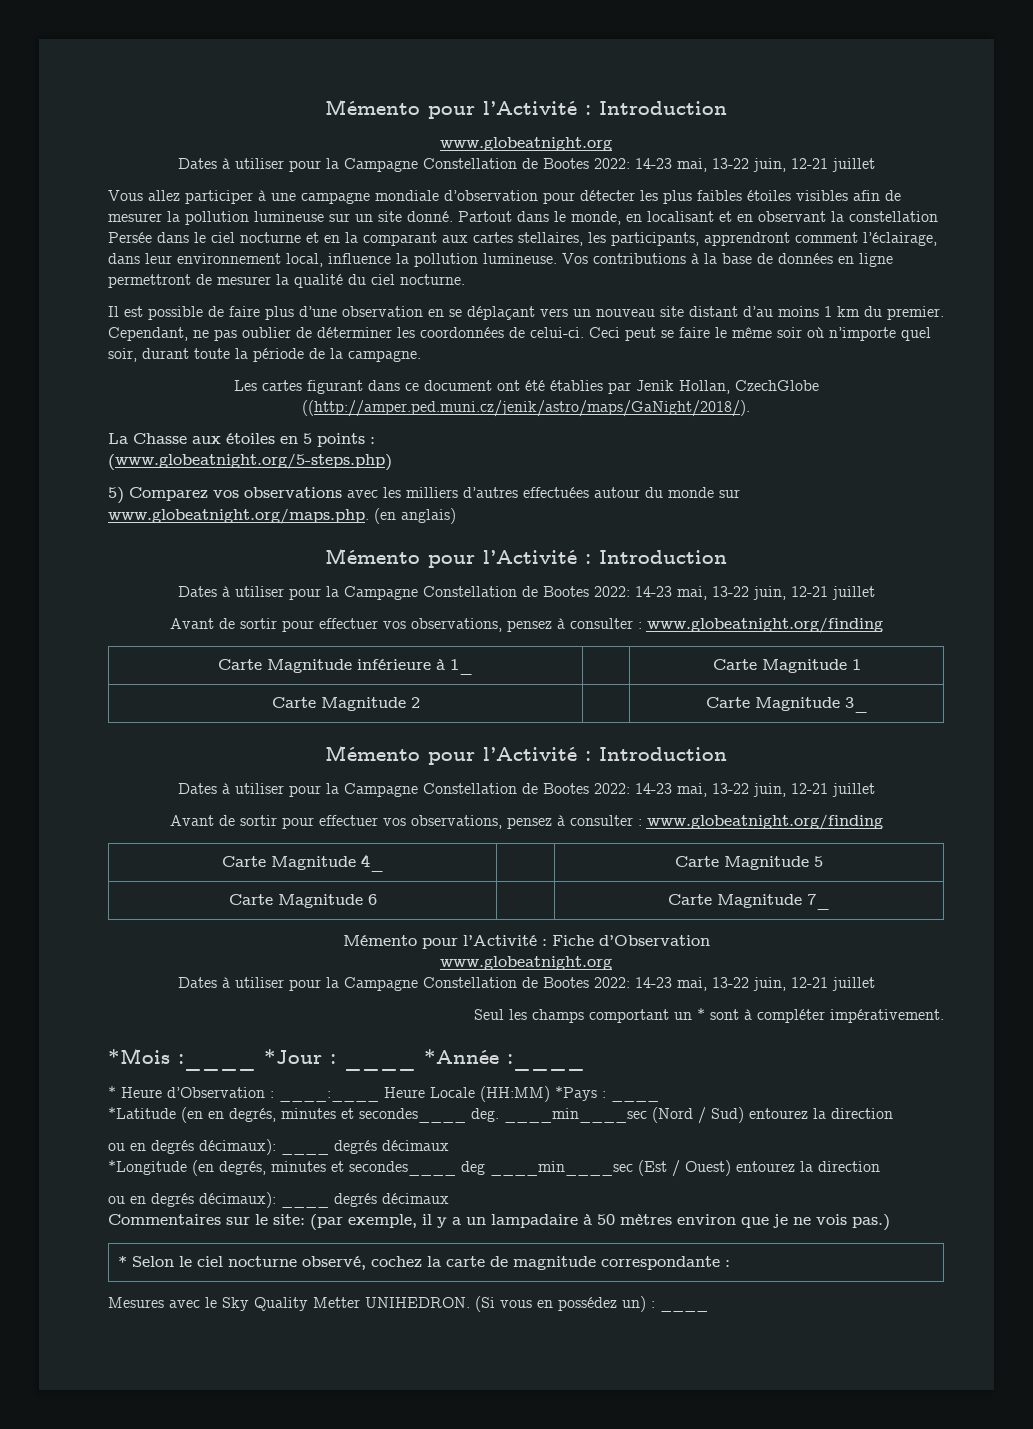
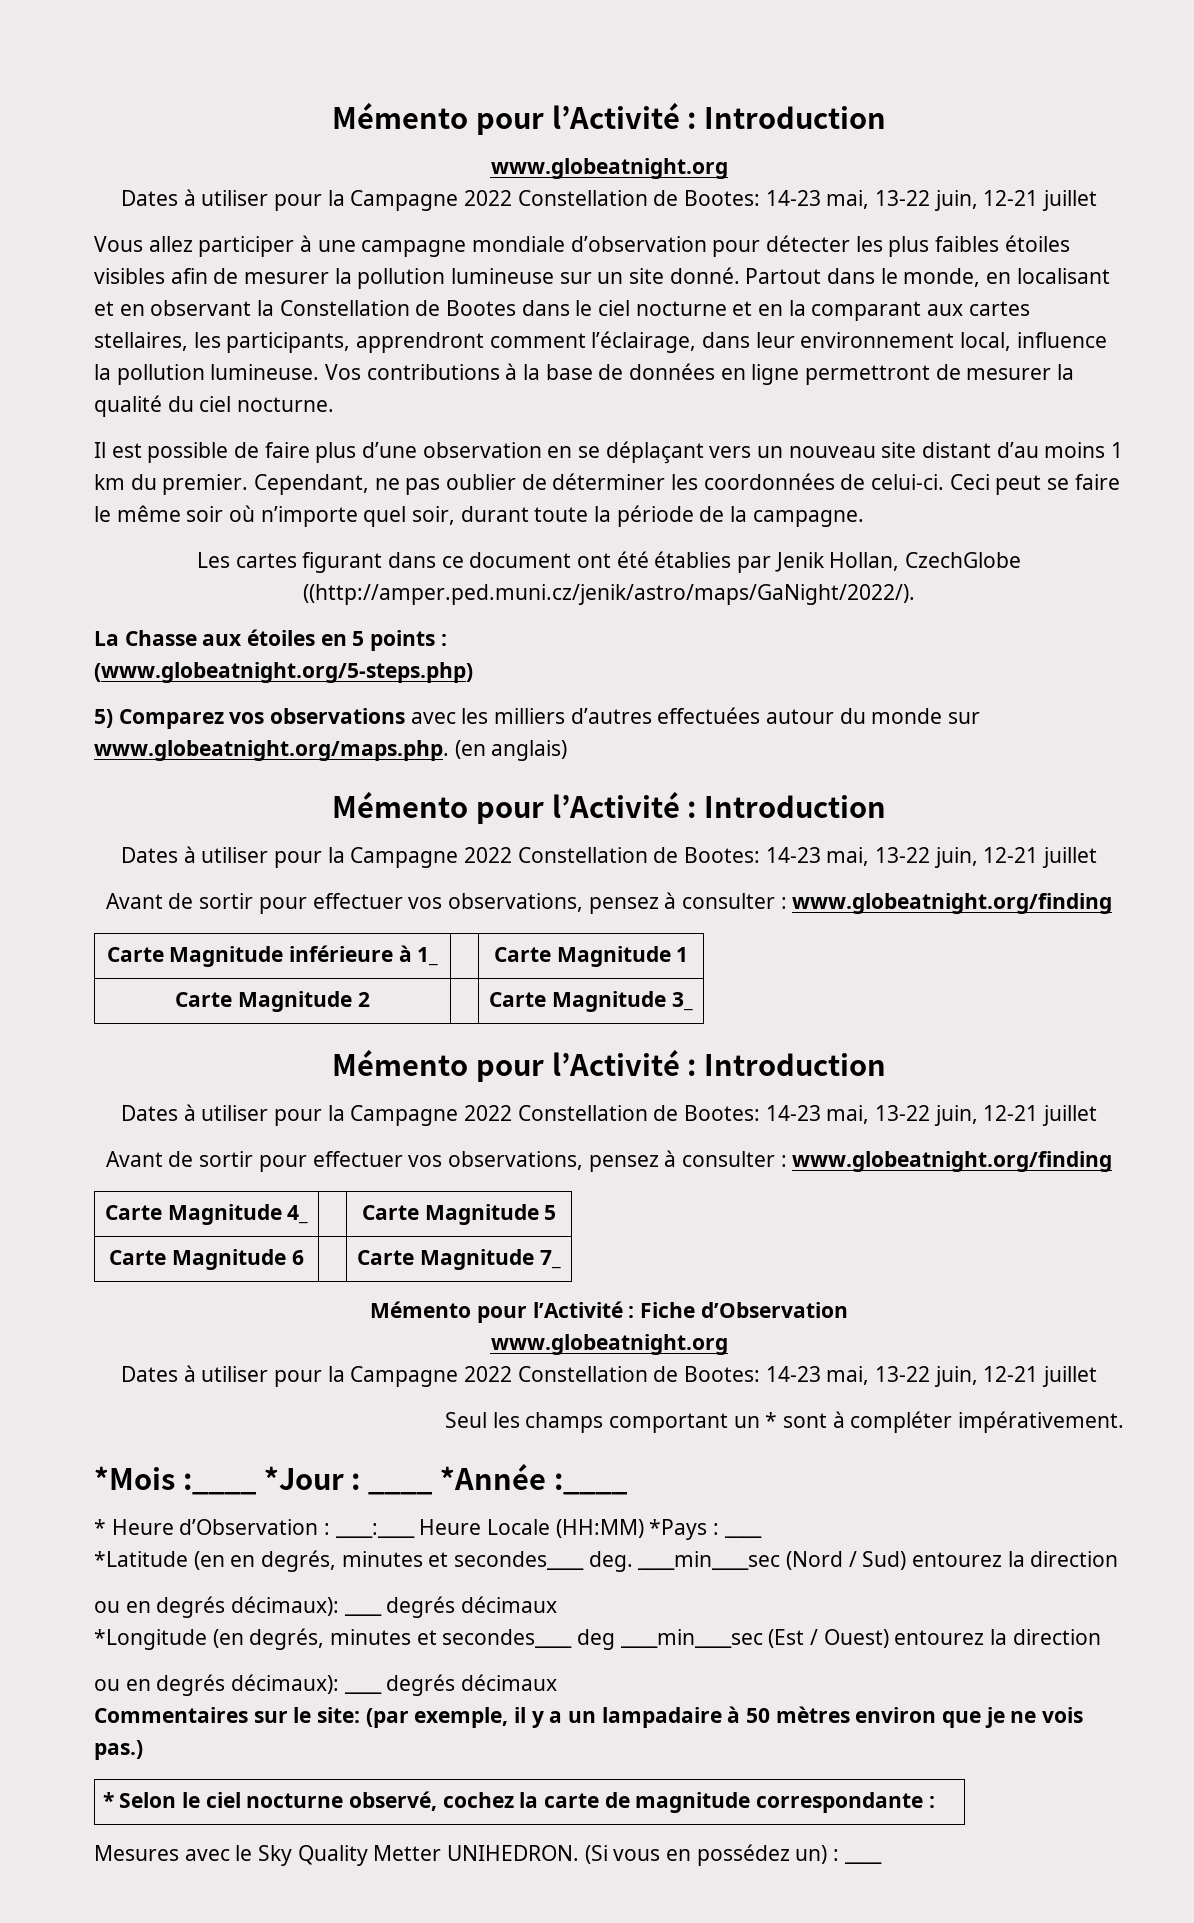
[422,158,630,169] Constellation de Bootes 2022: -> [463,190,761,206] 2022 Constellation de Bootes:
[849,211,938,222] [108,232,152,243] constellation Persée -> [279,300,517,316] Constellation de Bootes
[302,400,750,417] ((http://amper.ped.muni.cz/jenik/astro/maps/GaNight/2018/). -> [303,584,915,605] ((http://amper.ped.muni.cz/jenik/astro/maps/GaNight/2022/).
[422,586,630,597] Constellation de Bootes 2022: -> [463,847,761,863] 2022 Constellation de Bootes:
[422,783,630,794] Constellation de Bootes 2022: -> [463,1105,761,1121] 2022 Constellation de Bootes:
[422,977,630,988] Constellation de Bootes 2022: -> [463,1366,761,1382] 2022 Constellation de Bootes:

